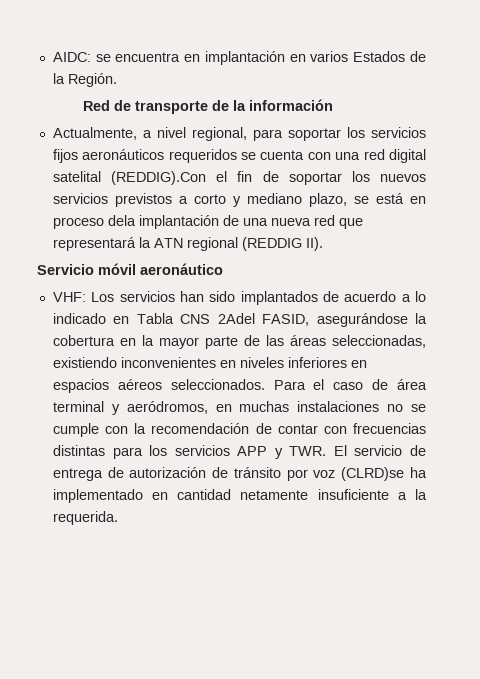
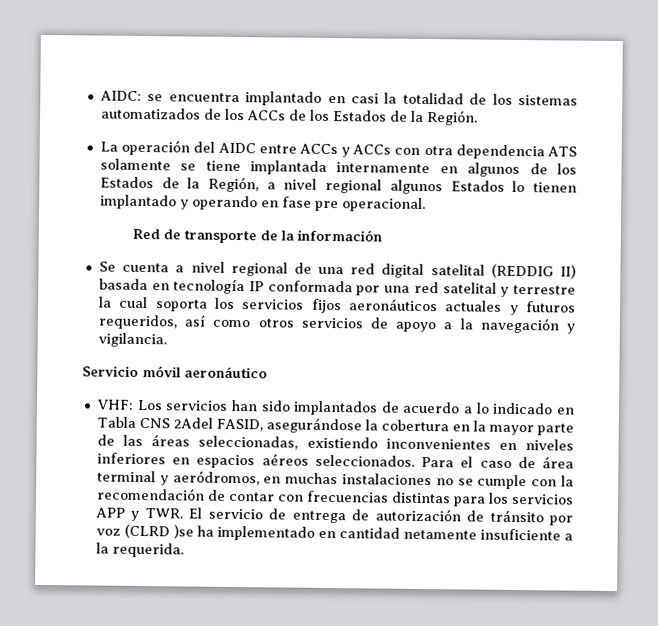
[184,51,427,65] [52,73,117,87] en implantación en varios Estados de la Región. -> [245,91,578,106] [100,107,478,126] [99,139,577,160] [99,158,578,178] [99,176,577,195] [99,194,426,213] implantado en casi la totalidad de los sistemas automatizados de los ACCs de los Estados de la Región. // La operación del AIDC entre ACCs y ACCs con otra dependencia ATS solamente se tiene implantada internamente en algunos de los Estados de la Región, a nivel regional algunos Estados lo tienen implantado y operando en fase pre operacional.
[52,127,427,141] [52,149,427,163] [52,171,426,185] [52,193,426,207] [52,215,363,229] [52,237,323,251] Actualmente, a nivel regional, para soportar los servicios fijos aeronáuticos requeridos se cuenta con una red digital satelital (REDDIG).Con el fin de soportar los nuevos servicios previstos a corto y mediano plazo, se está en proceso dela implantación de una nueva red que representará la ATN regional (REDDIG II). -> [98,261,576,279] [98,278,576,297] [98,296,577,316] [97,314,575,334] [97,332,167,348] Se cuenta a nivel regional de una red digital satelital (REDDIG II) basada en tecnología IP conformada por una red satelital y terrestre la cual soporta los servicios fijos aeronáuticos actuales y futuros requeridos, así como otros servicios de apoyo a la navegación y vigilancia.
[341,467,405,481] (CLRD)se -> [123,523,194,539] (CLRD )se

